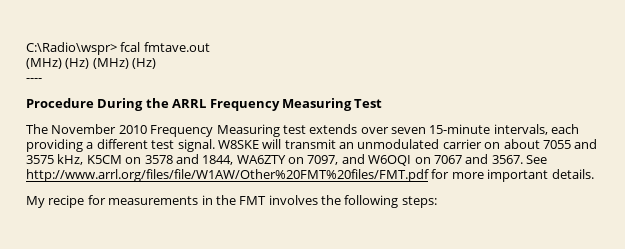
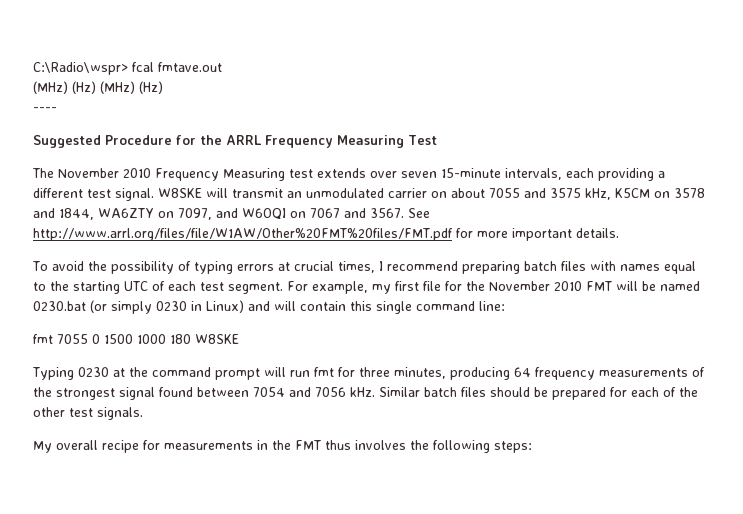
[26,98,144,111] Procedure During -> [33,135,196,148] Suggested Procedure for
(594, 174) none -> [32,261,696,274] [33,281,700,294] [33,300,505,314] [33,334,239,344] [32,367,705,380] [33,387,698,400] [33,407,143,420] // To avoid the possibility of typing errors at crucial times, I recommend preparing batch files with names equal to the starting UTC of each test segment. For example, my first file for the November 2010 FMT will be named 0230.bat (or simply 0230 in Linux) and will contain this single command line: // fmt 7055 0 1500 1000 180 W8SKE // Typing 0230 at the command prompt will run fmt for three minutes, producing 64 frequency measurements of the strongest signal found between 7054 and 7056 kHz. Similar batch files should be prepared for each of the other test signals.
(45, 202) none -> [56,440,98,450] overall
(267, 200) none -> [325,440,351,450] thus

